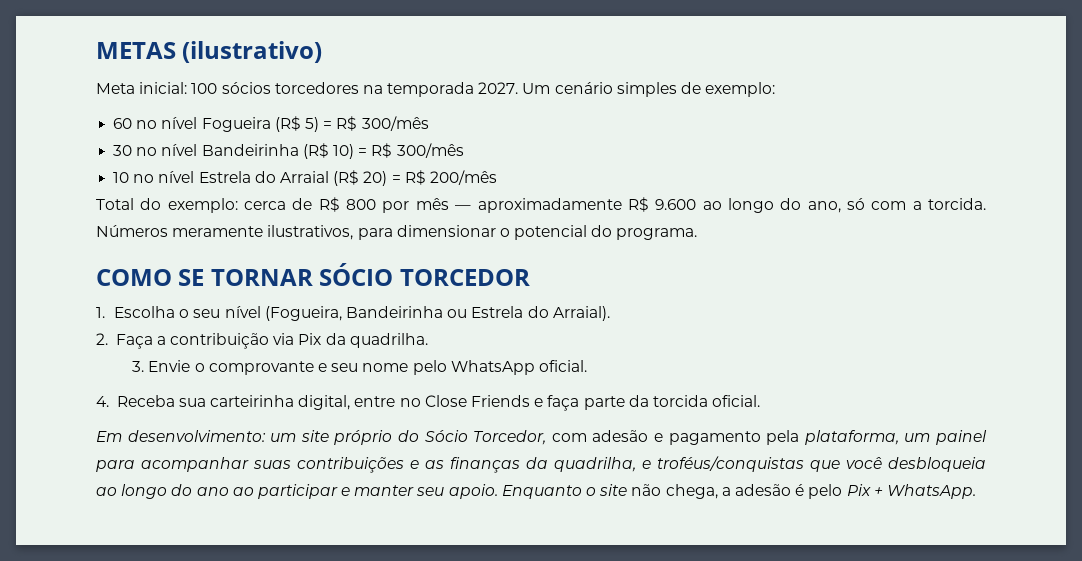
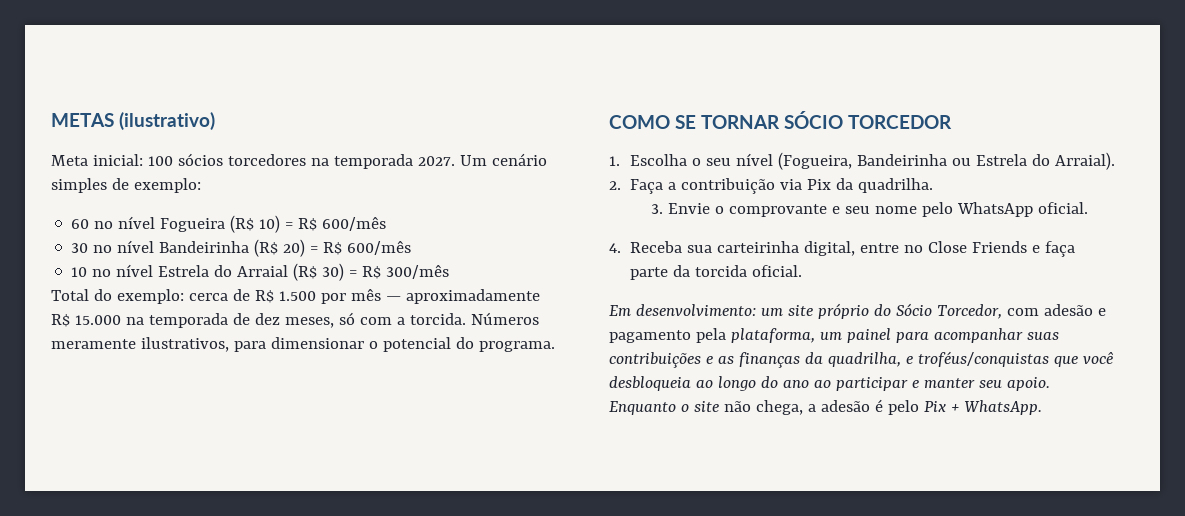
[304,116,429,132] 5) = R$ 300/mês -> [259,215,387,233] 10) = R$ 600/mês
[332,143,464,159] 10) = R$ 300/mês -> [283,239,412,257] 20) = R$ 600/mês
[363,170,497,186] 20) = R$ 200/mês -> [322,263,450,281] 30) = R$ 300/mês
[346,199,377,210] 800 -> [278,291,316,301] 1.500
[655,198,841,213] 9.600 ao longo do ano, -> [74,313,334,328] 15.000 na temporada de dez meses,

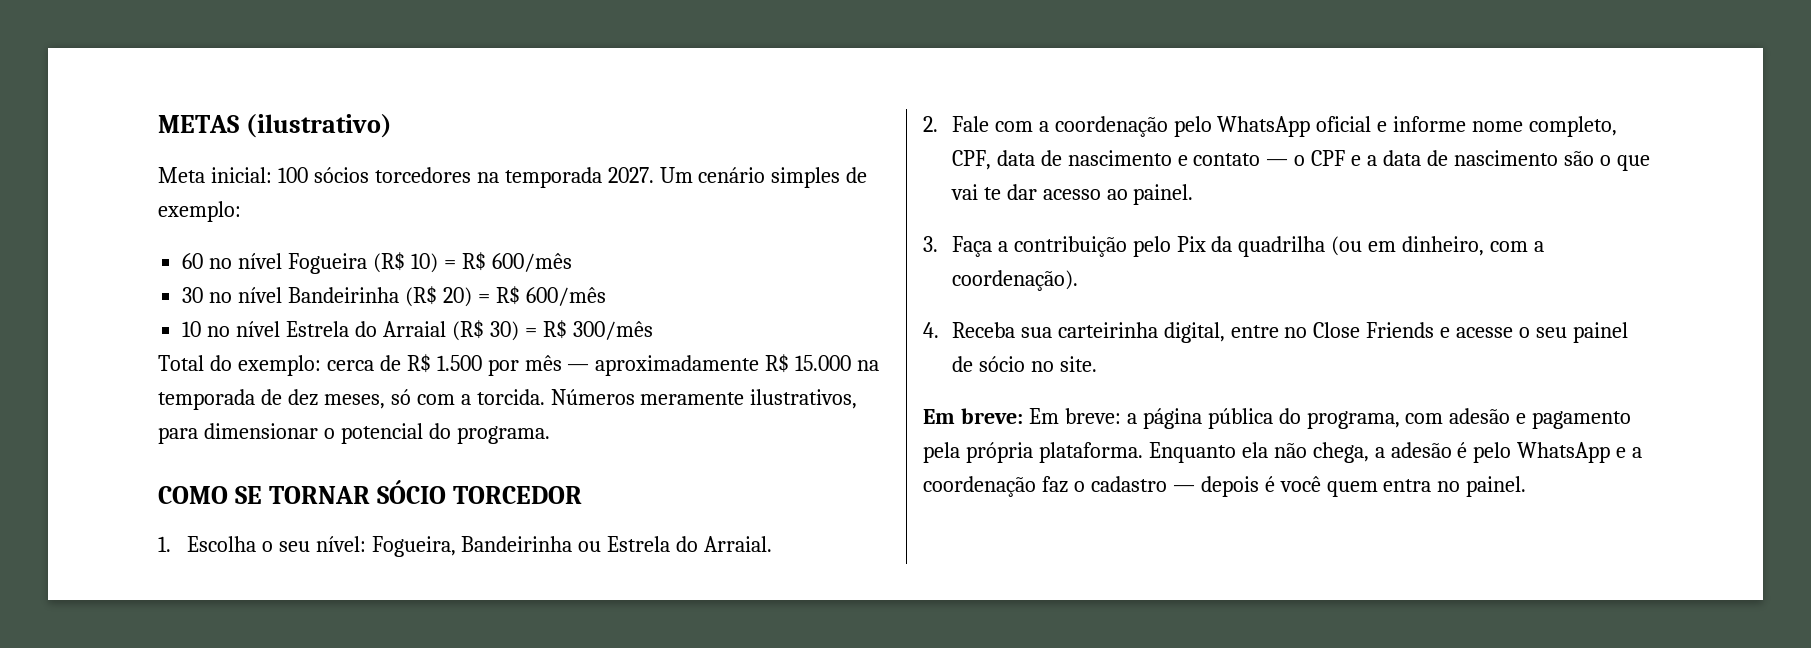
[735,152,852,170] nível (Fogueira, -> [315,536,456,557] nível: Fogueira,
[1054,152,1115,170] Arraial). -> [704,536,773,552] Arraial.
(621, 185) none -> [951,116,1618,137] [951,150,1650,171] [950,184,1194,205] [923,236,938,252] Fale com a coordenação pelo WhatsApp oficial e informe nome completo, CPF, data de nascimento e contato — o CPF e a data de nascimento são o que vai te dar acesso ao painel. // 3.
[780,179,803,190] via -> [1132,236,1171,257] pelo
[858,178,934,193] [650,202,1088,217] quadrilha. // 3. Envie o comprovante e seu nome pelo WhatsApp oficial. -> [1238,236,1545,257] [951,270,1078,291] quadrilha (ou em dinheiro, com a coordenação).
[1045,241,1076,257] [630,265,803,280] [609,303,1002,319] faça parte da torcida oficial. // Em desenvolvimento: um site próprio do Sócio Torcedor, -> [1456,322,1629,343] [951,356,1097,372] [923,408,1400,429] acesse o seu painel de sócio no site. // Em breve: Em breve: a página pública do programa,
[730,328,1059,343] [609,351,1114,368] [609,376,1050,391] [609,401,719,415] plataforma, um painel para acompanhar suas contribuições e as finanças da quadrilha, e troféus/conquistas que você desbloqueia ao longo do ano ao participar e manter seu apoio. Enquanto o site -> [965,442,1268,463] própria plataforma. Enquanto ela
[923,400,1042,415] Pix + WhatsApp. -> [1517,442,1643,463] [923,476,1527,497] WhatsApp e a coordenação faz o cadastro — depois é você quem entra no painel.

